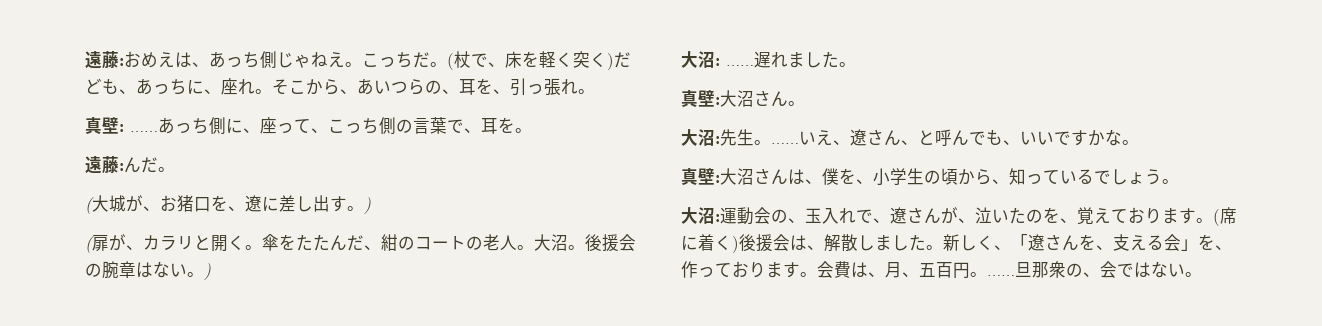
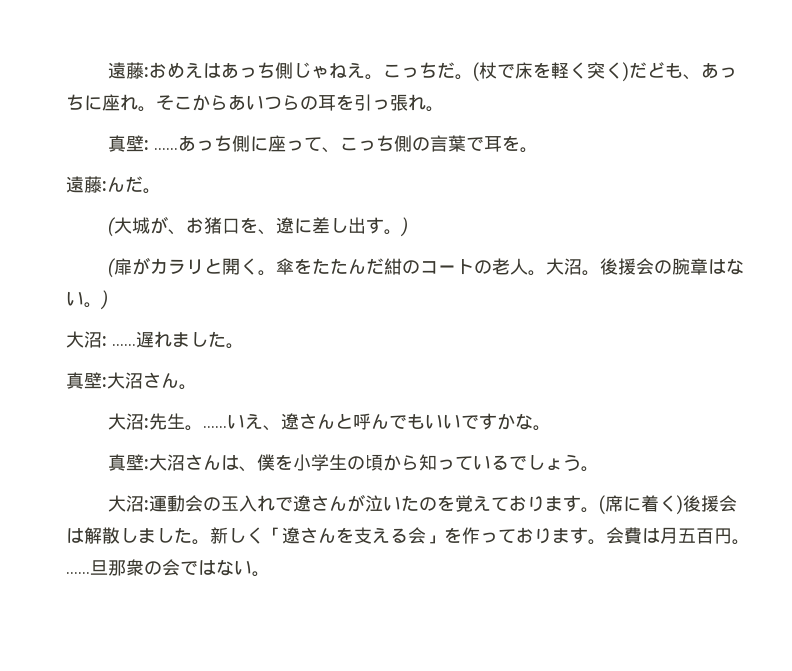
[192,62,209,67] 、 -> (222, 70) none
[488,62,505,67] 、 -> (516, 71) none
[204,89,221,94] 、 -> (102, 103) none
[340,89,357,94] 、 -> (228, 102) none
[442,78,510,95] 、耳を、 -> [318,94,354,111] 耳を
[243,128,260,133] 、 -> (269, 144) none
[464,128,481,133] 、 -> (485, 144) none
[126,245,143,250] 、 -> (151, 266) none
[364,245,381,250] 、 -> (385, 266) none
[901,140,918,145] 、 -> (336, 421) none
[1003,140,1020,145] 、 -> (426, 421) none
[856,179,873,184] 、 -> (294, 462) none
[992,179,1009,184] 、 -> (420, 462) none
[788,218,805,223] 、 -> (222, 504) none
[873,218,890,223] 、 -> (294, 504) none
[958,218,975,223] 、 -> (366, 503) none
[1060,218,1077,223] 、 -> (456, 503) none
[807,245,824,250] 、 -> (84, 535) none
[994,245,1011,250] 、 -> (264, 535) none
[1096,245,1113,250] 、 -> (354, 535) none
[1215,245,1232,250] 、 -> (462, 535) none
[868,262,919,278] 、月、 -> [660,527,678,544] 月
[1083,272,1100,277] 、 -> (162, 568) none

